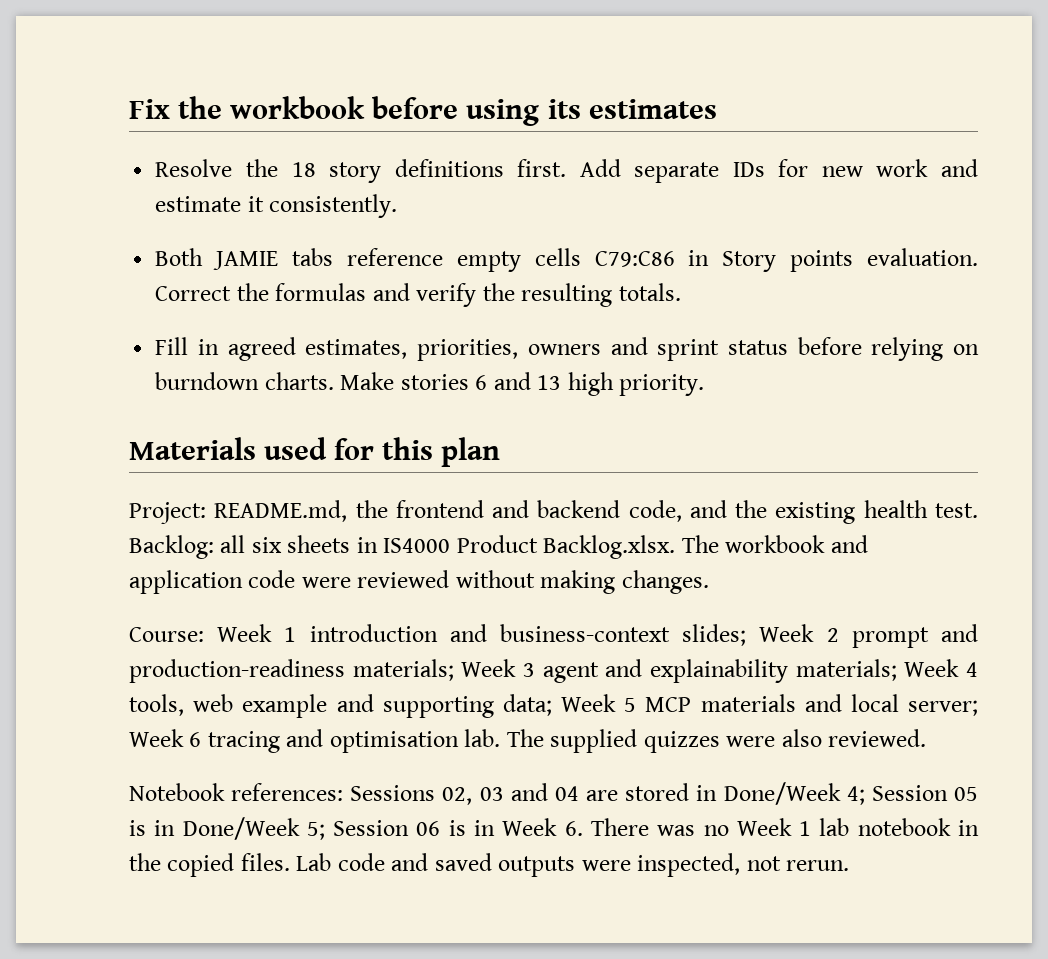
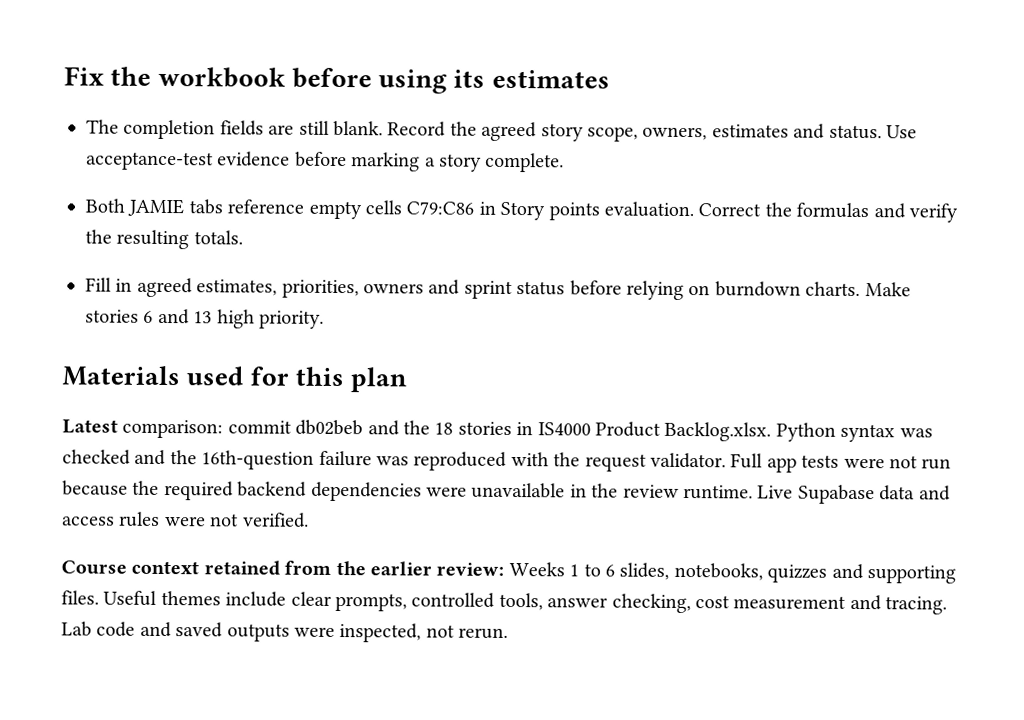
[155,159,978,183] [155,194,398,218] Resolve the 18 story definitions first. Add separate IDs for new work and estimate it consistently. -> [86,119,917,142] [86,151,565,173] The completion fields are still blank. Record the agreed story scope, owners, estimates and status. Use acceptance-test evidence before marking a story complete.
[129,500,978,524] [129,535,868,559] [129,570,709,594] [129,624,979,648] [129,659,978,683] [129,694,978,718] [129,729,927,753] [129,782,978,805] [129,817,979,840] [129,853,290,877] Project: README.md, the frontend and backend code, and the existing health test. Backlog: all six sheets in IS4000 Product Backlog.xlsx. The workbook and application code were reviewed without making changes. // Course: Week 1 introduction and business-context slides; Week 2 prompt and production-readiness materials; Week 3 agent and explainability materials; Week 4 tools, web example and supporting data; Week 5 MCP materials and local server; Week 6 tracing and optimisation lab. The supplied quizzes were also reviewed. // Notebook references: Sessions 02, 03 and 04 are stored in Done/Week 4; Session 05 is in Done/Week 5; Session 06 is in Week 6. There was no Week 1 lab notebook in the copied files. -> [62,419,933,443] [62,449,952,473] [62,480,951,505] [62,511,309,528] [61,560,956,584] [61,590,948,615] Latest comparison: commit db02beb and the 18 stories in IS4000 Product Backlog.xlsx. Python syntax was checked and the 16th-question failure was reproduced with the request validator. Full app tests were not run because the required backend dependencies were unavailable in the review runtime. Live Supabase data and access rules were not verified. // Course context retained from the earlier review: Weeks 1 to 6 slides, notebooks, quizzes and supporting files. Useful themes include clear prompts, controlled tools, answer checking, cost measurement and tracing.

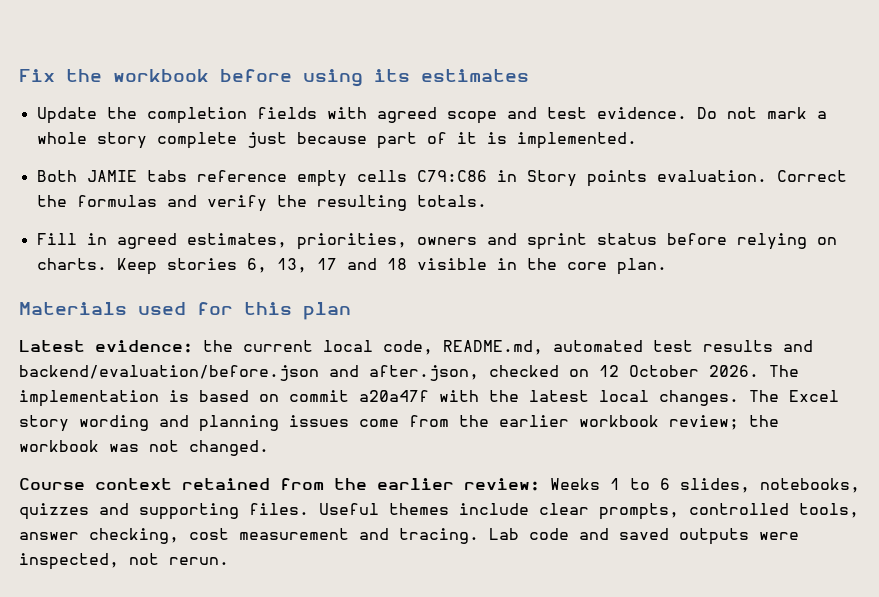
[86,119,917,142] [86,151,565,173] The completion fields are still blank. Record the agreed story scope, owners, estimates and status. Use acceptance-test evidence before marking a story complete. -> [36,107,827,124] [36,132,637,149] Update the completion fields with agreed scope and test evidence. Do not mark a whole story complete just because part of it is implemented.
[714,281,911,297] [85,308,324,329] burndown charts. Make stories 6 and 13 high priority. -> [36,258,667,275] charts. Keep stories 6, 13, 17 and 18 visible in the core plan.
[122,419,933,443] [62,449,952,473] [62,480,951,505] [62,511,309,528] comparison: commit db02beb and the 18 stories in IS4000 Product Backlog.xlsx. Python syntax was checked and the 16th-question failure was reproduced with the request validator. Full app tests were not run because the required backend dependencies were unavailable in the review runtime. Live Supabase data and access rules were not verified. -> [95,340,813,355] [19,365,799,381] [19,390,839,407] [19,415,779,432] [19,440,269,456] evidence: the current local code, README.md, automated test results and backend/evaluation/before.json and after.json, checked on 12 October 2026. The implementation is based on commit a20a47f with the latest local changes. The Excel story wording and planning issues come from the earlier workbook review; the workbook was not changed.

